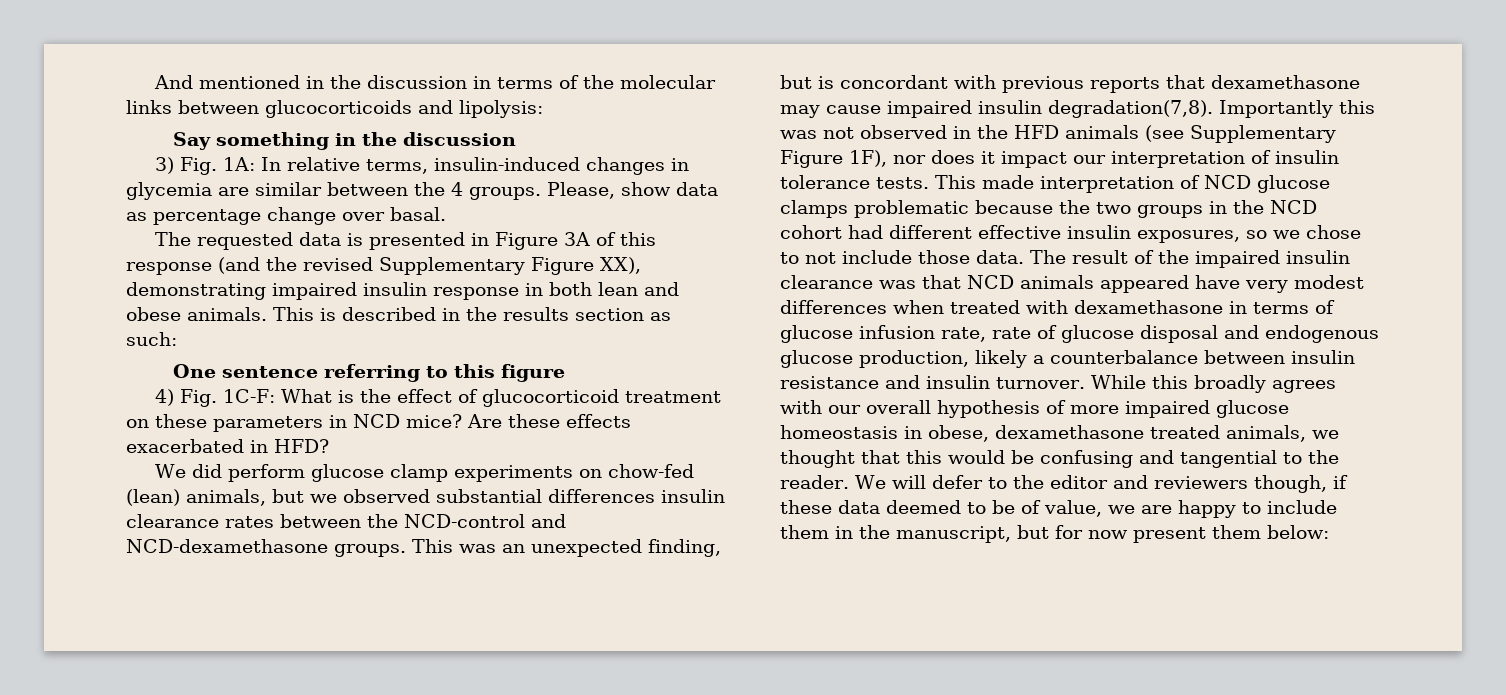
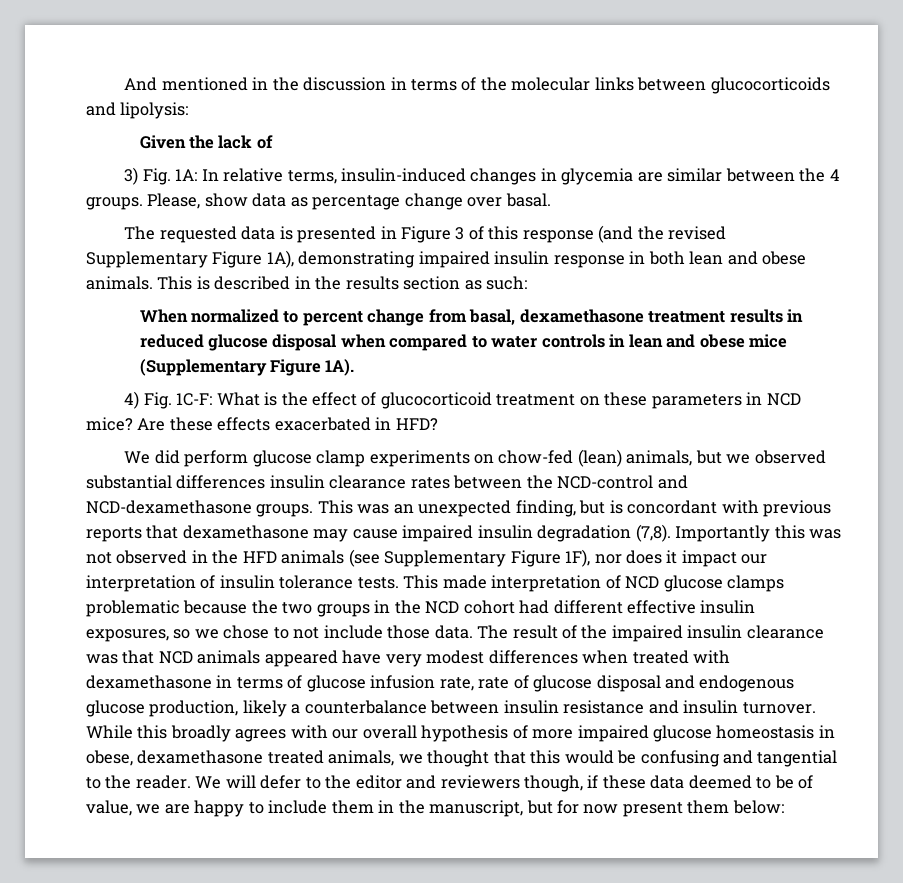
[172,132,516,150] Say something in the discussion -> [139,135,273,149] Given the lack of
[564,232,591,246] 3A -> [455,227,465,240] 3
[600,257,641,274] XX), -> [266,250,294,268] 1A),
[172,364,565,382] One sentence referring to this figure -> [139,309,804,326] [139,334,787,351] [139,359,355,376] When normalized to percent change from basal, dexamethasone treatment results in reduced glucose disposal when compared to water controls in lean and obese mice (Supplementary Figure 1A).
[1048,100,1213,118] degradation(7,8). -> [537,524,671,542] degradation (7,8).

